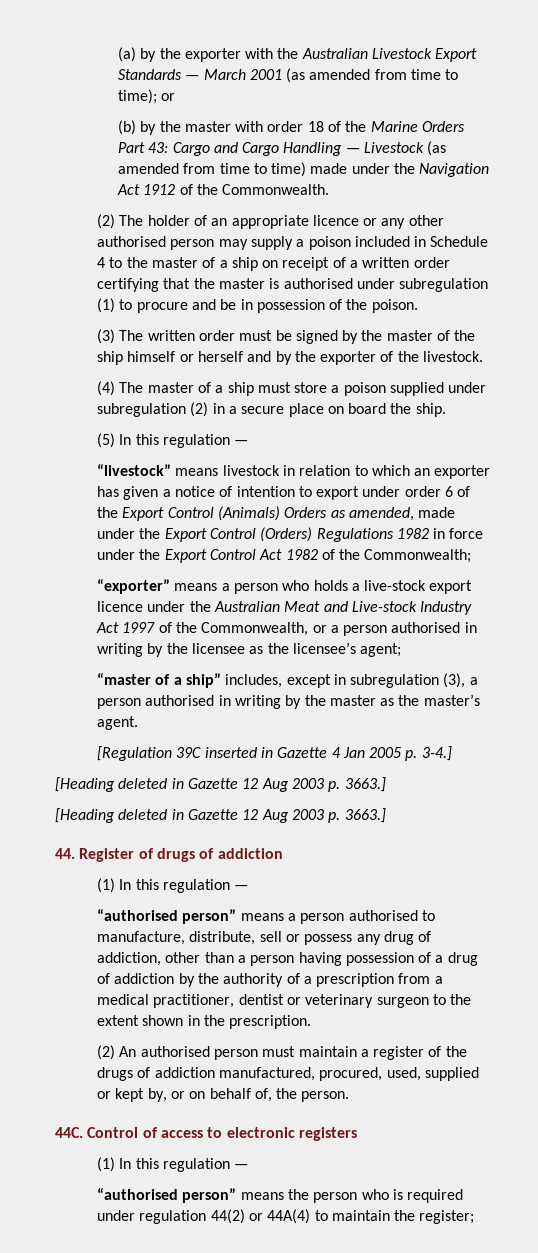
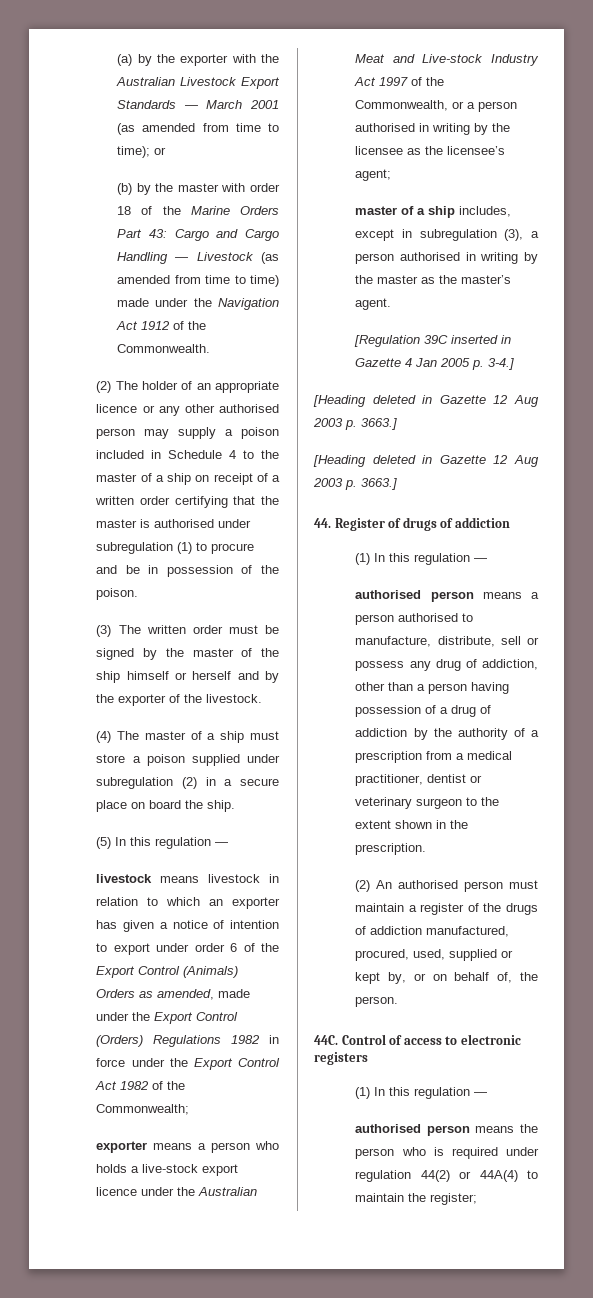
[96,464,171,476] “livestock” -> [96,874,153,883] livestock
[96,579,170,594] “exporter” -> [96,1141,148,1153] exporter
[96,673,221,688] “master of a ship” -> [355,206,456,218] master of a ship
[96,909,237,924] “authorised person” -> [355,590,474,602] authorised person
[96,1188,237,1203] “authorised person” -> [355,1124,470,1136] authorised person

